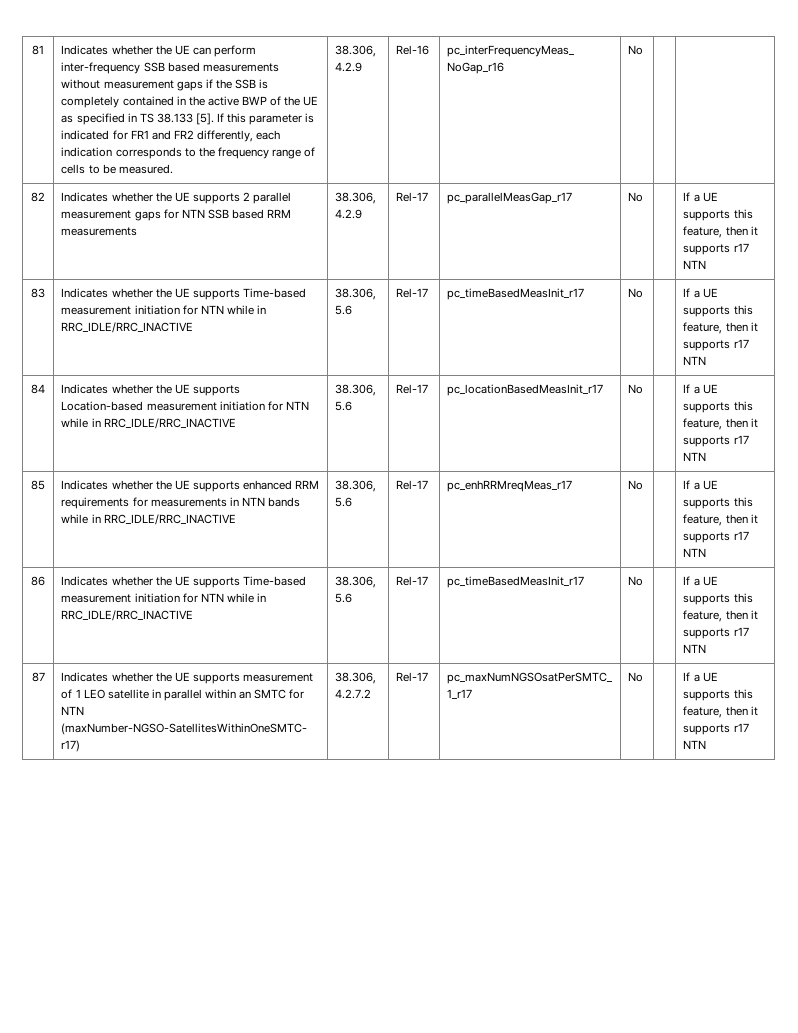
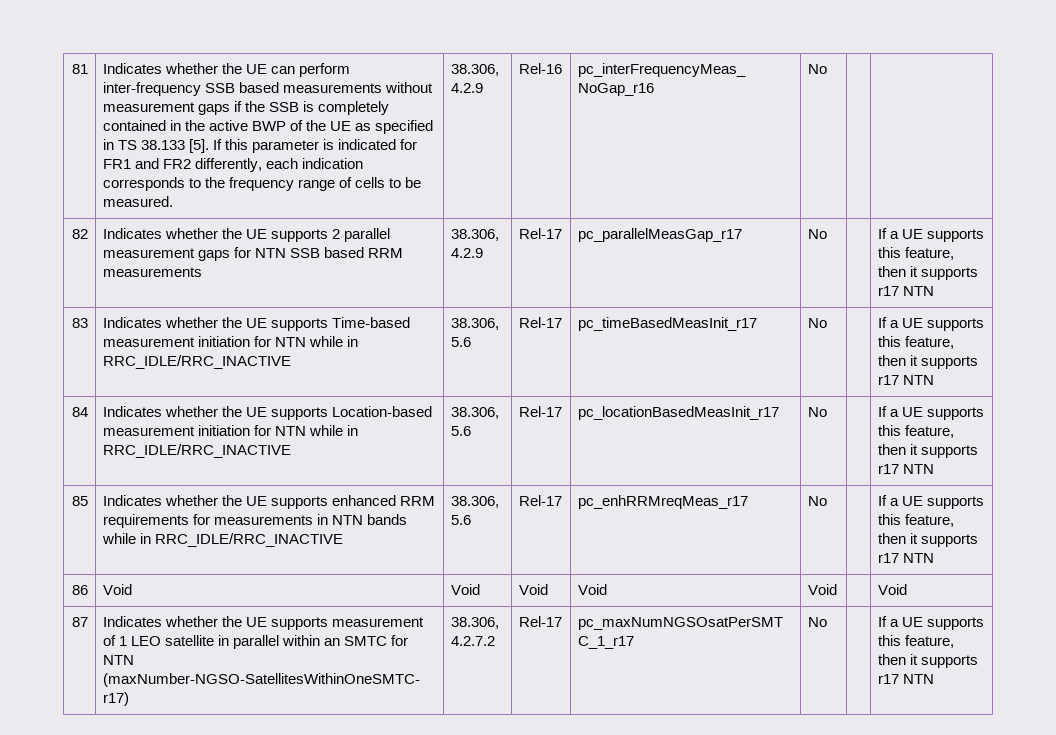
[61,576,306,588] [61,593,266,603] [61,610,194,621] [335,576,377,588] [335,593,353,603] [396,576,429,586] [447,576,585,588] [628,576,644,586] [683,576,718,586] [683,593,753,605] [683,610,758,622] [683,627,749,639] [683,644,707,653] Indicates whether the UE supports Time-based measurement initiation for NTN while in RRC_IDLE/RRC_INACTIVE | 38.306, 5.6 | Rel-17 | pc_timeBasedMeasInit_r17 | No | | If a UE supports this feature, then it supports r17 NTN -> [102,584,132,595] [450,584,480,595] [518,584,548,595] [577,584,607,595] [807,584,837,595] [877,584,907,595] Void | Void | Void | Void | Void | | Void

